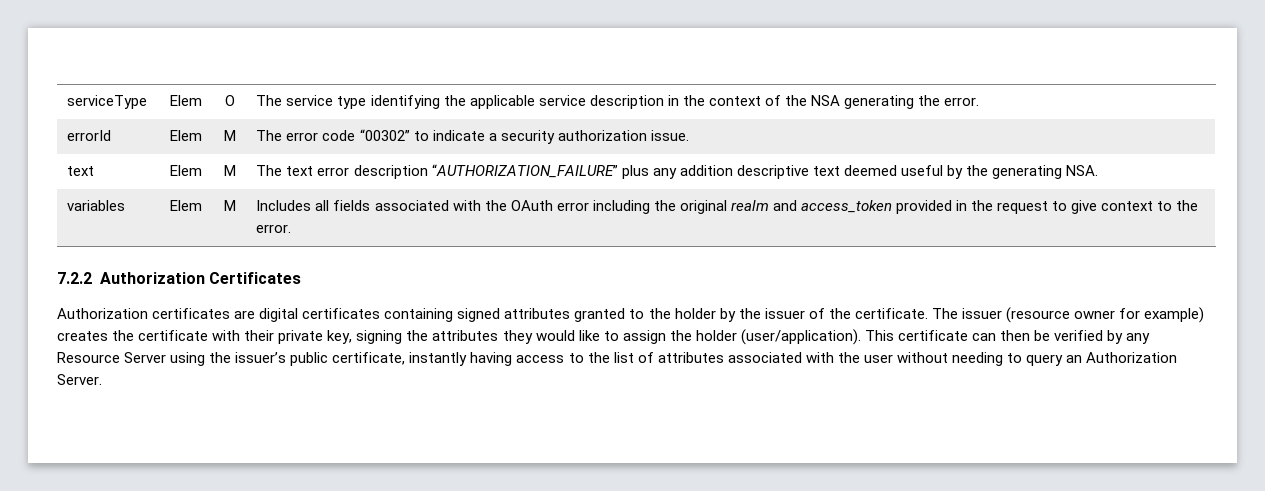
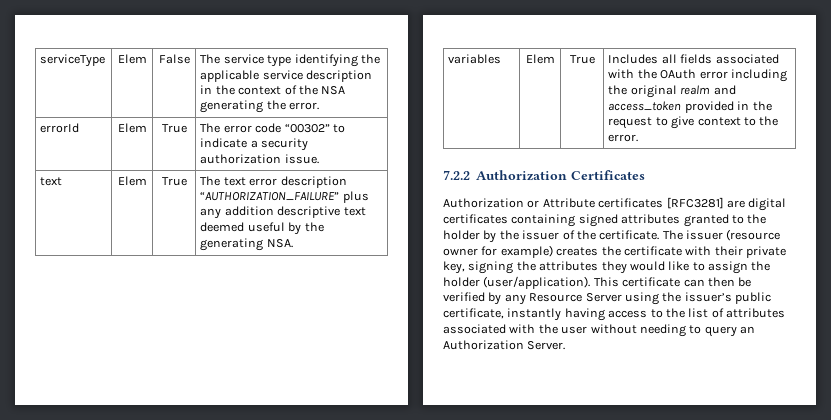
[224,95,235,106] O -> [158,54,190,64] False
[223,130,236,141] M -> [161,124,187,133] True
[223,165,236,176] M -> [161,177,187,186] True
[223,200,236,211] M -> [569,55,595,64] True
[152,308,231,319] certificates -> [527,197,724,209] or Attribute certificates [RFC3281]

